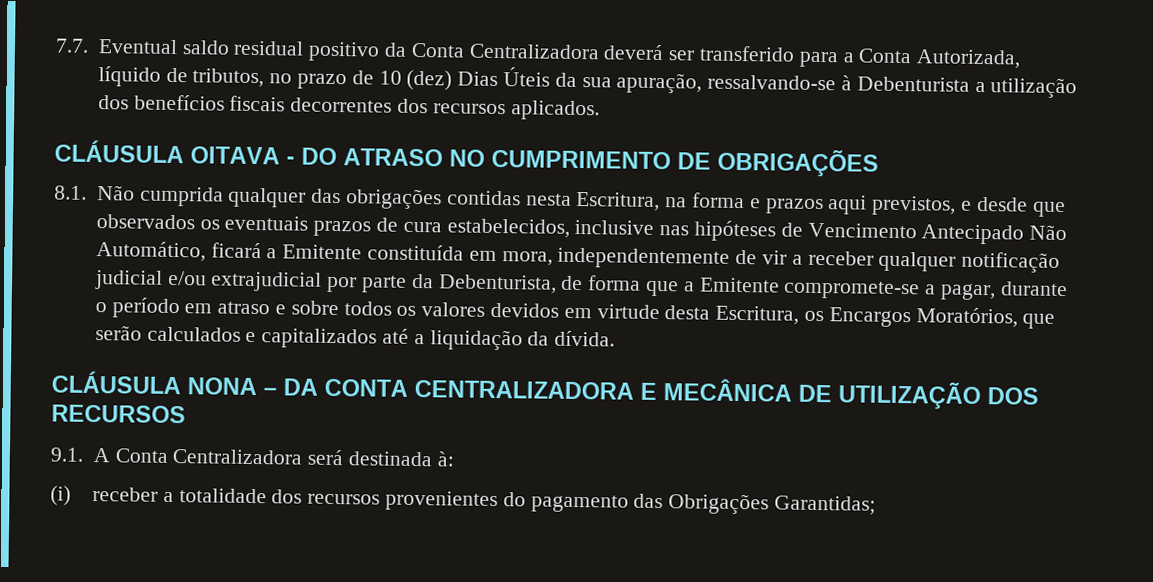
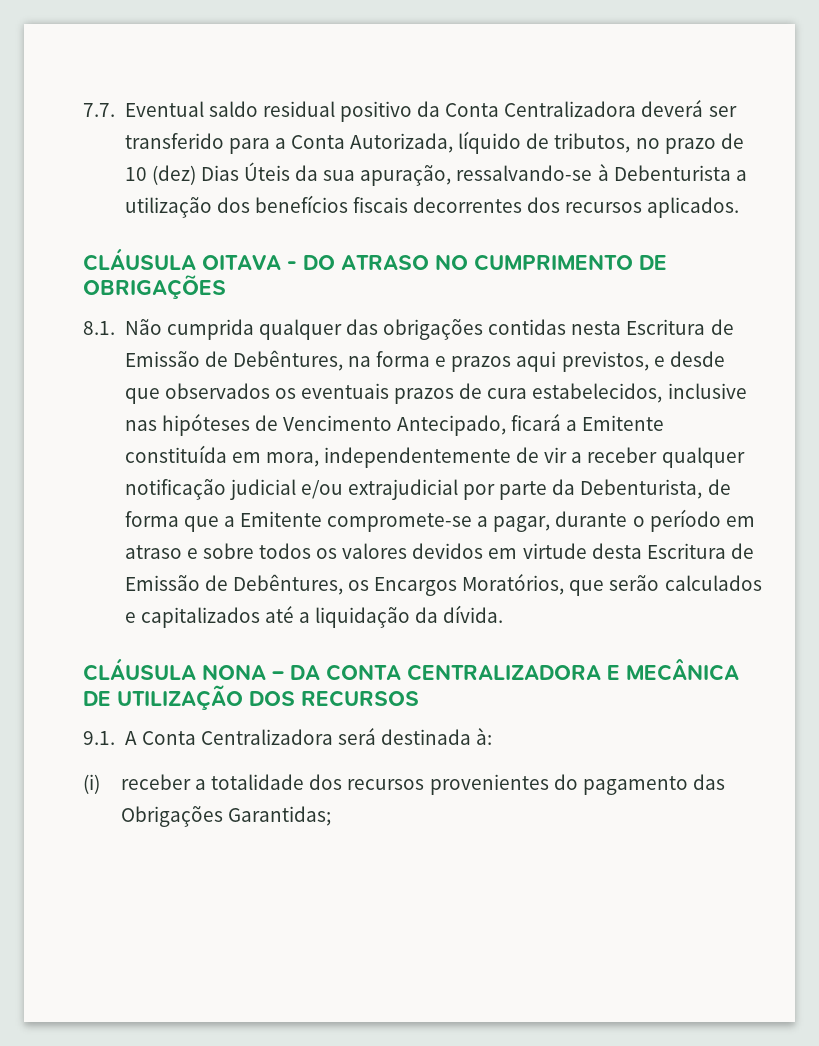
[576,191,661,212] Escritura, -> [626,319,734,335] [124,350,343,371] Escritura de Emissão de Debêntures,
[921,224,1068,245] [95,241,206,262] Antecipado Não Automático, -> [397,415,507,436] Antecipado,
[715,305,800,325] Escritura, -> [646,543,754,559] [124,574,343,595] Escritura de Emissão de Debêntures,

